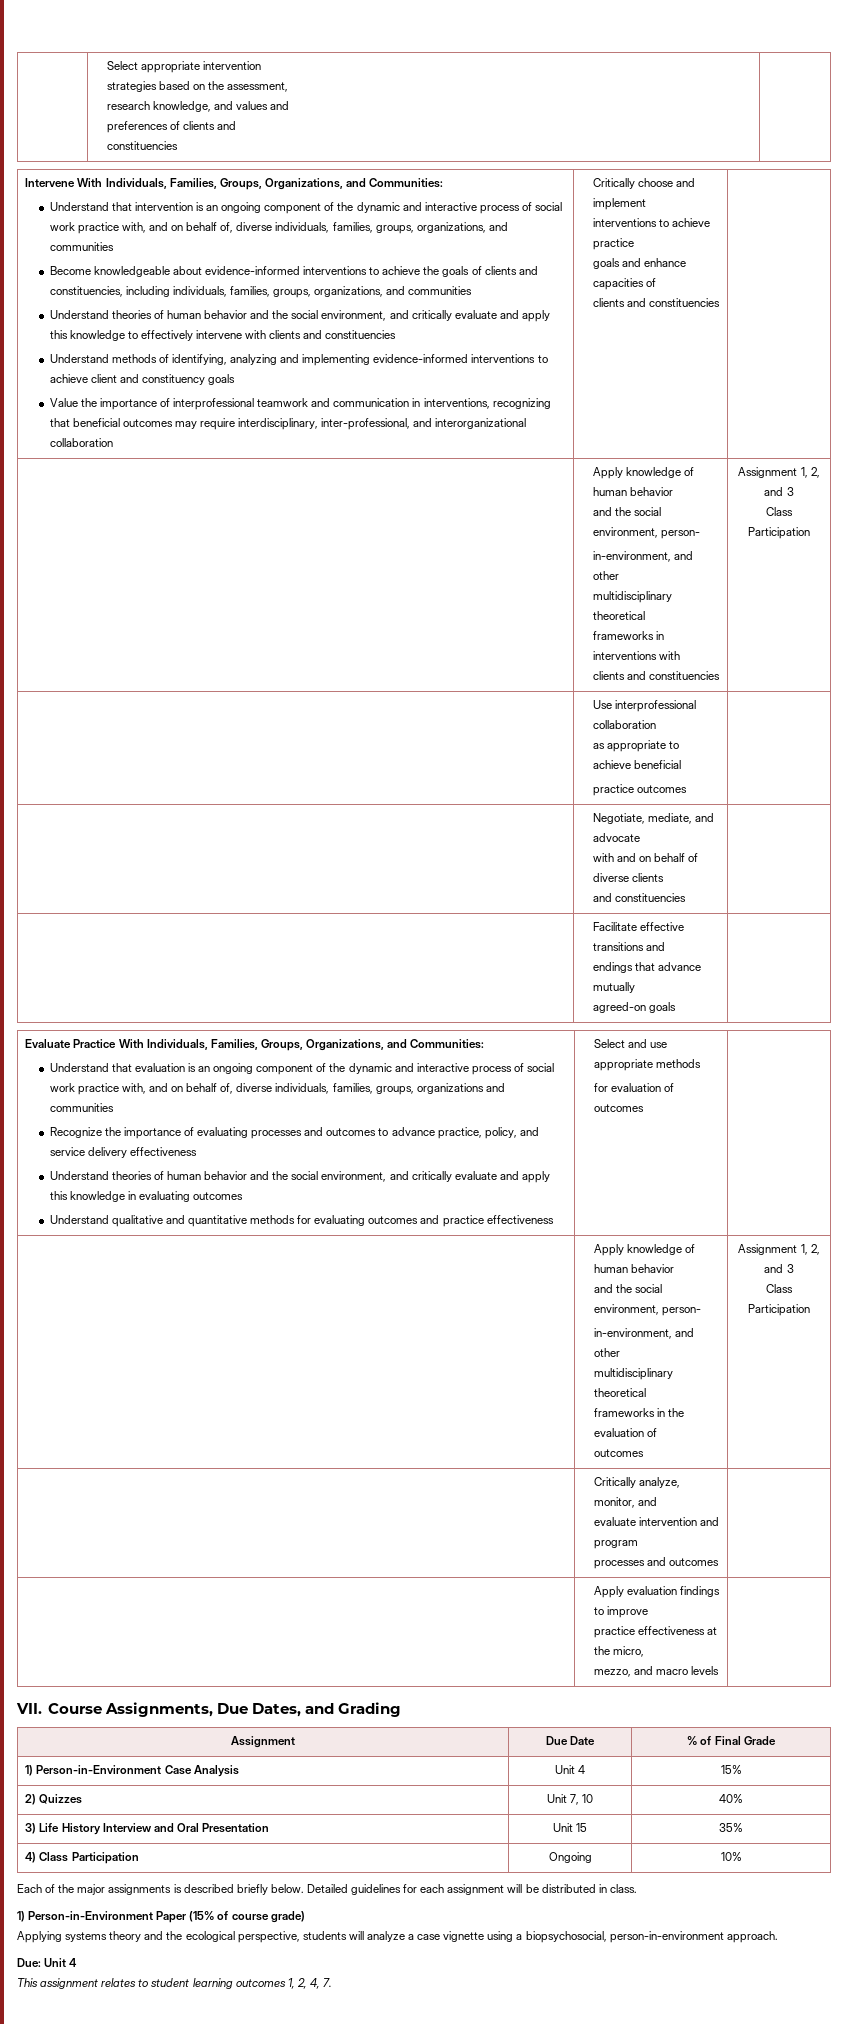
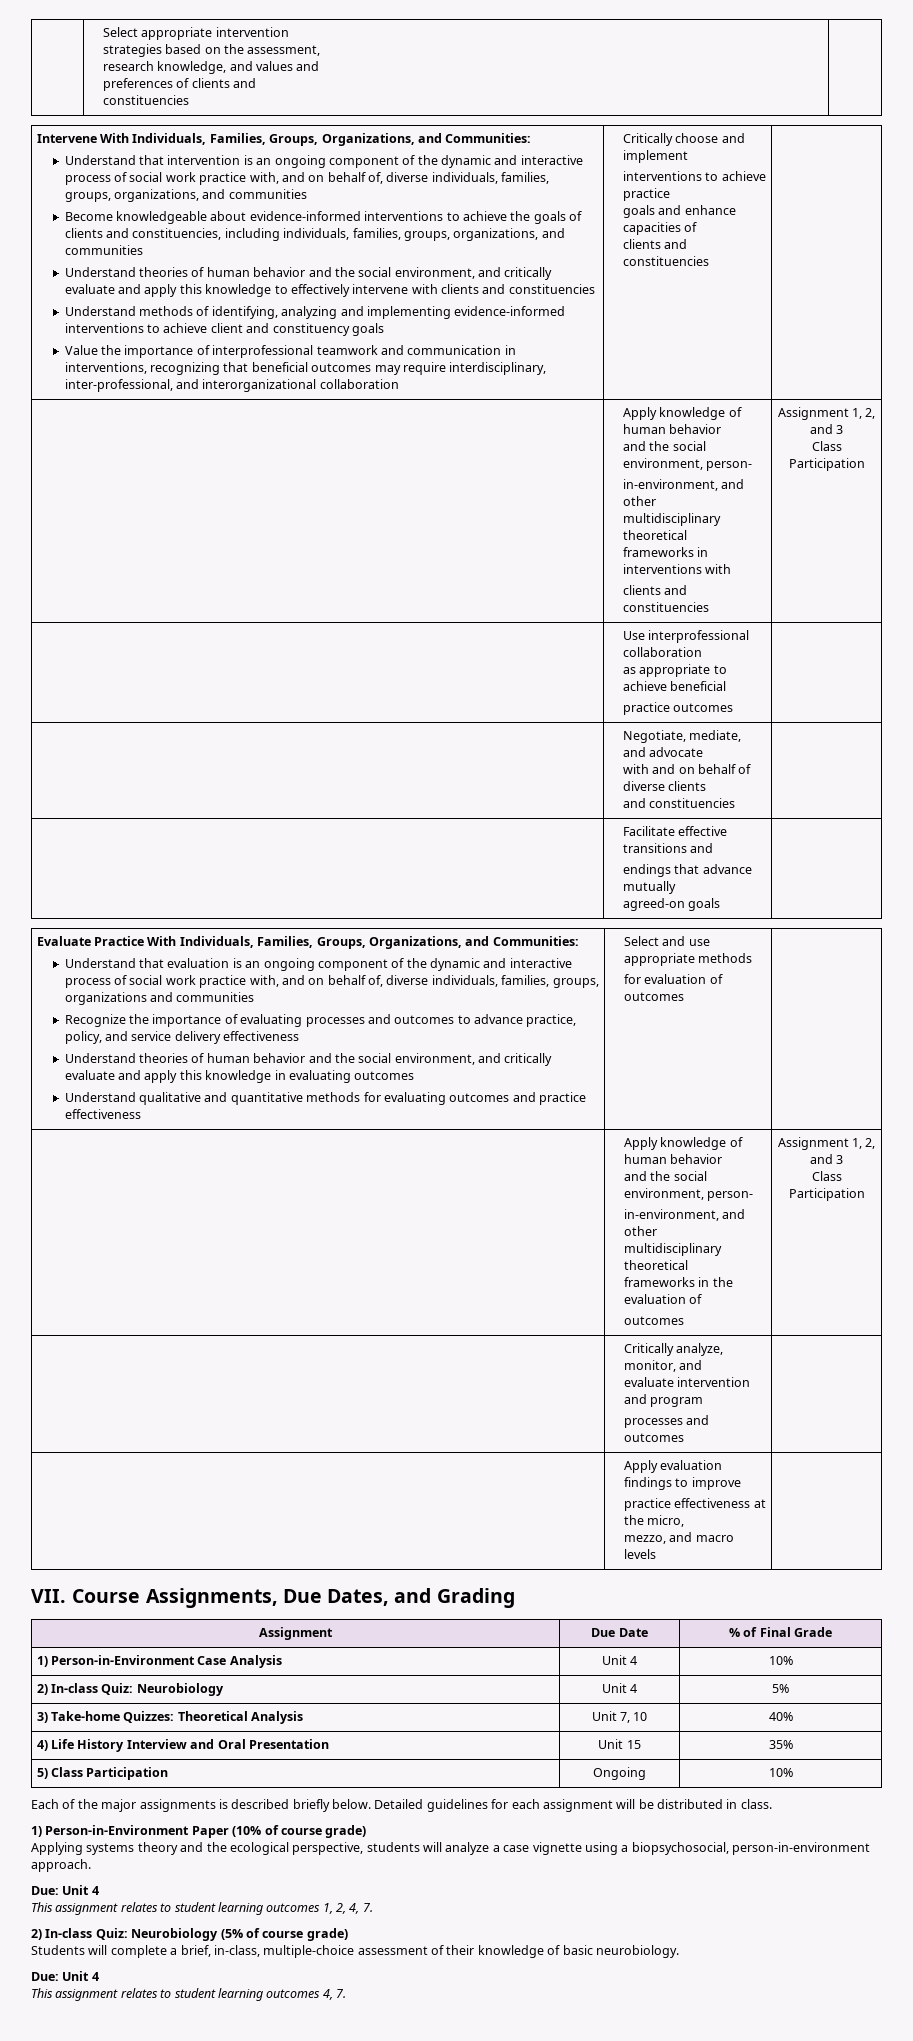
[720,1765,742,1774] [25,1794,83,1805] 15% // 2) Quizzes -> [768,1656,793,1665] [36,1683,224,1696] [601,1683,638,1693] [772,1684,789,1693] [36,1711,304,1724] 10% // 2) In-class Quiz: Neurobiology | Unit 4 | 5% // 3) Take-home Quizzes: Theoretical Analysis
[25,1823,37,1834] 3) -> [36,1740,48,1751] 4)
[25,1852,37,1863] 4) -> [36,1768,48,1779] 5)
[189,1911,215,1922] (15% -> [232,1826,262,1837] (10%
(333, 1982) none -> [31,1928,348,1941] [31,1945,679,1958] [31,1971,99,1981] [31,1988,346,2001] // 2) In-class Quiz: Neurobiology (5% of course grade) // Students will complete a brief, in-class, multiple-choice assessment of their knowledge of basic neurobiology. // Due: Unit 4 // This assignment relates to student learning outcomes 4, 7.

